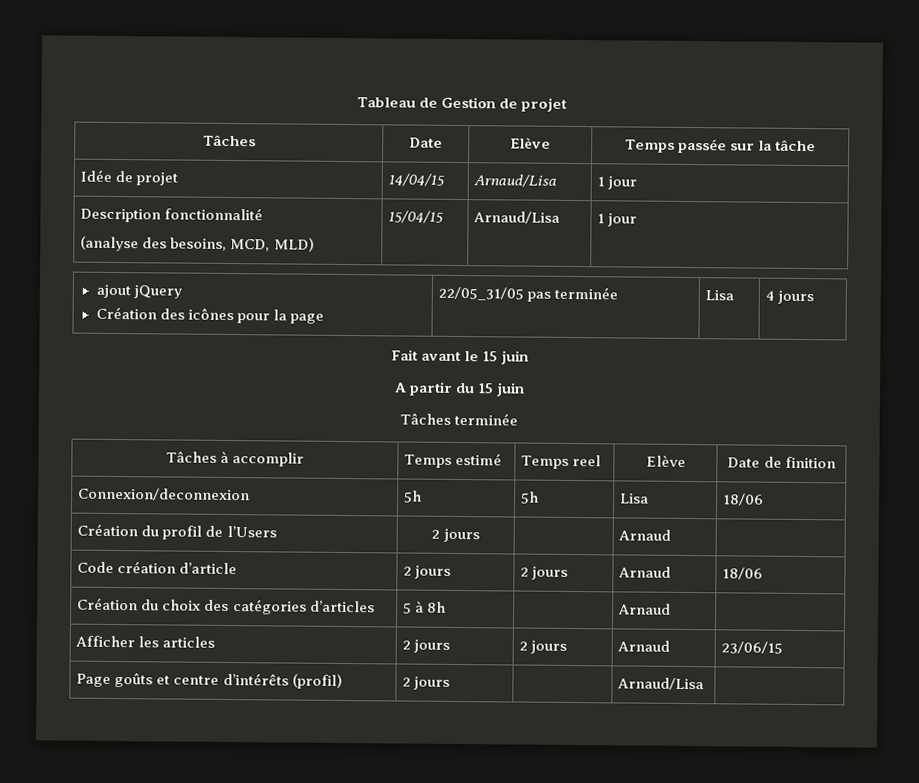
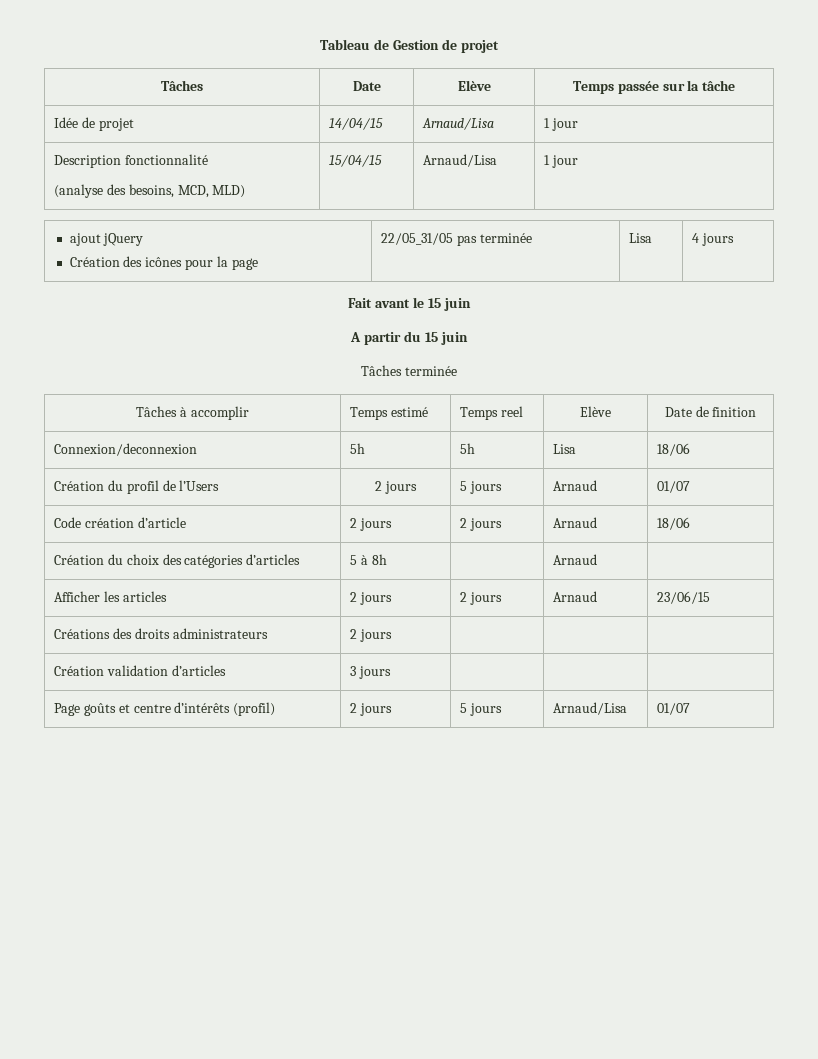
[618,529,672,541] | Arnaud | -> [460,481,503,494] [553,480,598,491] [657,481,691,493] 5 jours | Arnaud | 01/07
(784, 647) none -> [54,628,268,639] [350,629,393,642] [54,665,226,676] [350,666,392,679] // Créations des droits administrateurs | 2 jours | | | // Création validation d’articles | 3 jours | | |
[617,677,705,691] | Arnaud/Lisa | -> [460,703,503,716] [553,702,628,715] [657,703,691,715] 5 jours | Arnaud/Lisa | 01/07

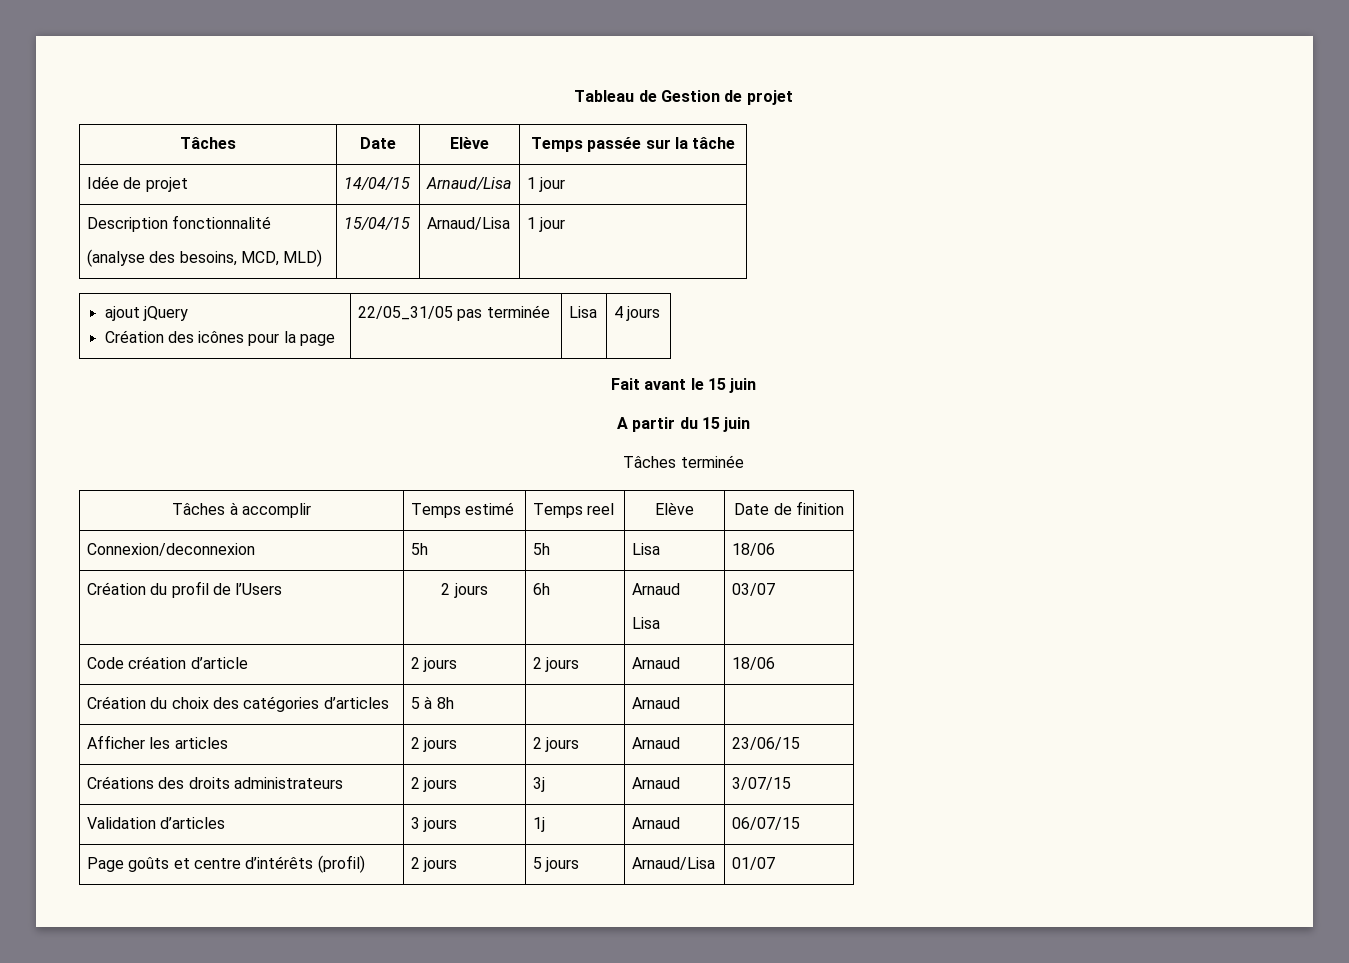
[460,481,503,494] [553,480,598,491] [657,481,691,493] 5 jours | Arnaud | 01/07 -> [532,583,550,595] [631,583,680,595] [631,617,660,629] [731,583,775,596] 6h | Arnaud // Lisa | 03/07
[54,665,169,676] | | // Création validation -> [532,777,545,792] [631,777,680,789] [731,777,791,790] [86,817,156,829] 3j | Arnaud | 3/07/15 // Validation
(392, 672) | | -> [532,817,545,832] [631,817,680,829] [731,817,800,830] 1j | Arnaud | 06/07/15

